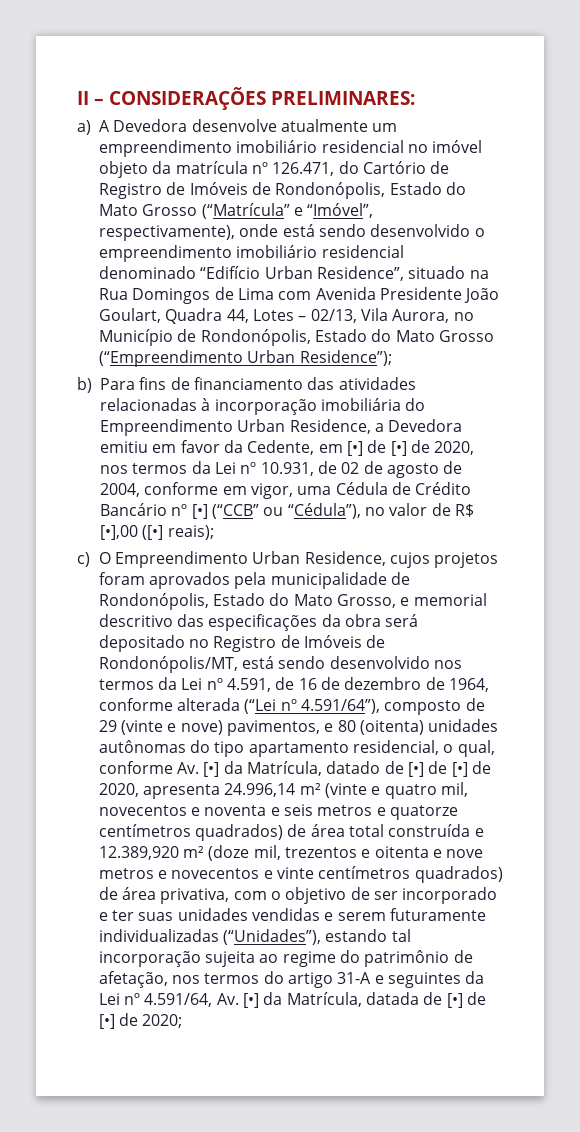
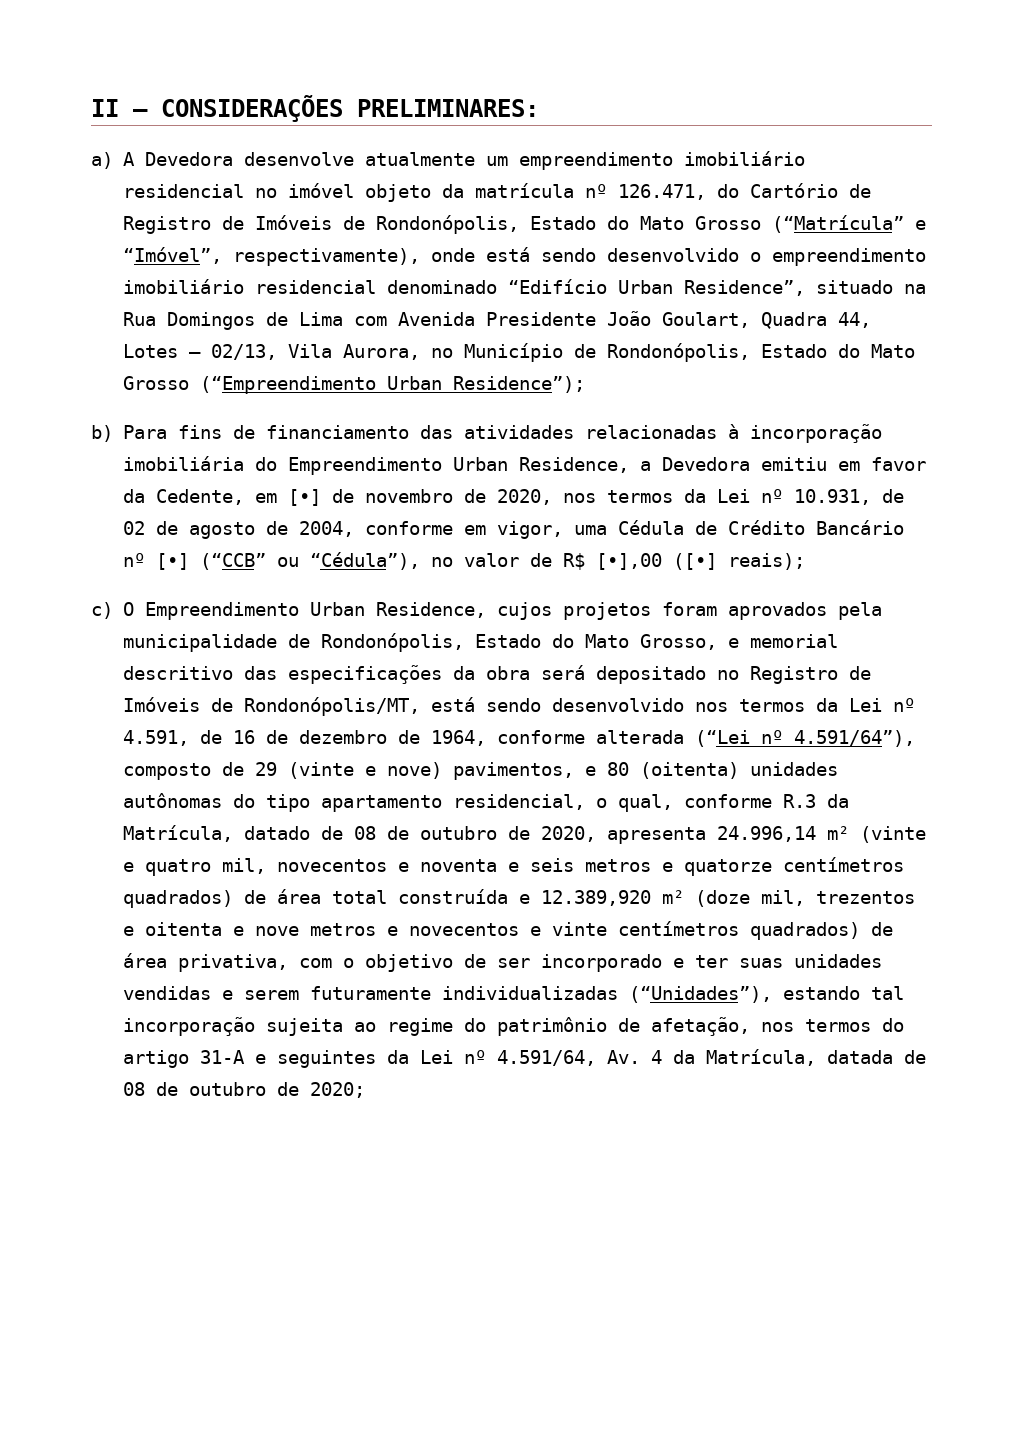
[390,441,407,456] [•] -> [364,489,453,503] novembro
[176,762,220,777] Av. [•] -> [782,794,816,808] R.3
[407,761,468,777] [•] de [•] -> [353,826,497,840] 08 de outubro
[242,993,259,1008] [•] -> [650,1050,662,1064] 4
[446,992,486,1008] [98,1014,115,1029] [•] de [•] -> [122,1082,266,1096] 08 de outubro

